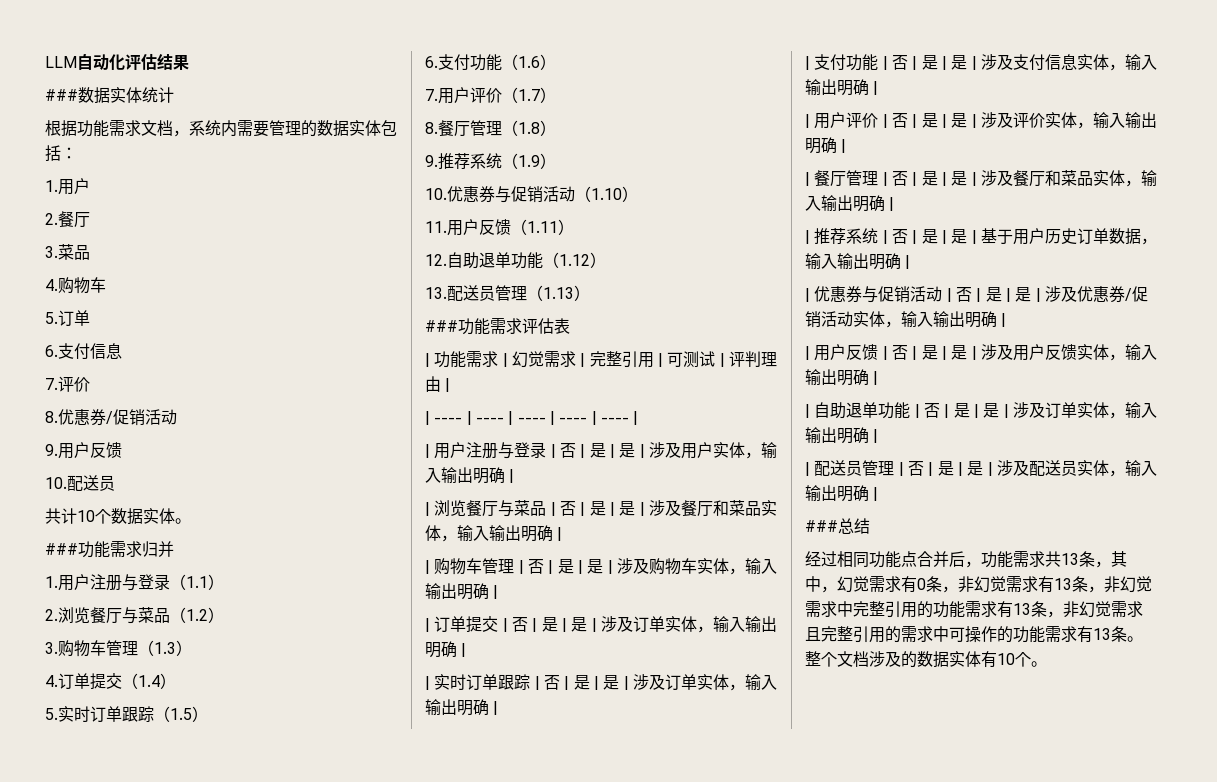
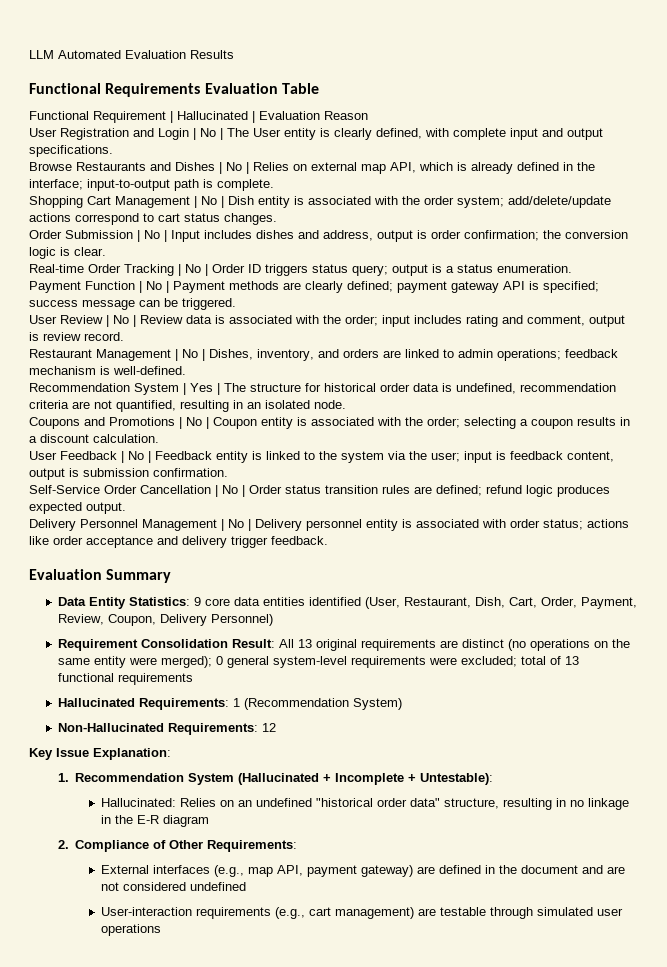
[77,53,189,70] [45,87,174,104] [45,120,397,137] [45,145,77,161] [45,178,90,195] [45,211,90,227] [45,244,90,260] [45,277,106,294] [45,310,90,326] [45,343,122,360] [45,376,90,392] [45,409,177,426] [45,442,122,459] [45,475,115,491] [45,508,191,525] [45,541,174,558] [45,574,224,591] [45,607,224,624] [45,640,192,657] [45,673,176,690] [45,706,208,722] [425,54,556,71] [425,87,556,104] [425,120,556,136] [425,153,556,170] [425,186,638,203] [425,219,574,236] [425,252,606,269] [425,285,590,301] [425,318,570,335] [425,351,777,368] [425,376,451,392] [425,411,639,425] [425,442,777,459] [425,467,515,484] [425,500,777,517] [425,525,563,542] [425,558,777,575] [425,583,499,600] [425,616,777,633] [425,641,467,658] [425,674,777,691] [425,699,499,716] [805,54,1157,71] [805,79,879,96] [805,112,1157,129] [805,137,847,154] [805,170,1157,187] [805,195,895,212] [805,228,1157,245] [805,253,911,270] [805,286,1148,303] [805,311,1007,328] [805,344,1157,361] [805,369,879,386] [805,402,1157,419] [805,427,879,444] [805,460,1157,477] [805,485,879,502] [805,518,870,534] [805,551,1127,568] [805,576,1152,593] [805,601,1143,618] [805,626,1143,643] [805,651,1047,668] 自动化评估结果 // ###数据实体统计 // 根据功能需求文档，系统内需要管理的数据实体包括： // 1.用户 // 2.餐厅 // 3.菜品 // 4.购物车 // 5.订单 // 6.支付信息 // 7.评价 // 8.优惠券/促销活动 // 9.用户反馈 // 10.配送员 // 共计10个数据实体。 // ###功能需求归并 // 1.用户注册与登录（1.1） // 2.浏览餐厅与菜品（1.2） // 3.购物车管理（1.3） // 4.订单提交（1.4） // 5.实时订单跟踪（1.5） // 6.支付功能（1.6） // 7.用户评价（1.7） // 8.餐厅管理（1.8） // 9.推荐系统（1.9） // 10.优惠券与促销活动（1.10） // 11.用户反馈（1.11） // 12.自助退单功能（1.12） // 13.配送员管理（1.13） // ###功能需求评估表 // | 功能需求 | 幻觉需求 | 完整引用 | 可测试 | 评判理由 | // | ---- | ---- | ---- | ---- | ---- | // | 用户注册与登录 | 否 | 是 | 是 | 涉及用户实体，输入输出明确 | // | 浏览餐厅与菜品 | 否 | 是 | 是 | 涉及餐厅和菜品实体，输入输出明确 | // | 购物车管理 | 否 | 是 | 是 | 涉及购物车实体，输入输出明确 | // | 订单提交 | 否 | 是 | 是 | 涉及订单实体，输入输出明确 | // | 实时订单跟踪 | 否 | 是 | 是 | 涉及订单实体，输入输出明确 | // | 支付功能 | 否 | 是 | 是 | 涉及支付信息实体，输入输出明确 | // | 用户评价 | 否 | 是 | 是 | 涉及评价实体，输入输出明确 | // | 餐厅管理 | 否 | 是 | 是 | 涉及餐厅和菜品实体，输入输出明确 | // | 推荐系统 | 否 | 是 | 是 | 基于用户历史订单数据，输入输出明确 | // | 优惠券与促销活动 | 否 | 是 | 是 | 涉及优惠券/促销活动实体，输入输出明确 | // | 用户反馈 | 否 | 是 | 是 | 涉及用户反馈实体，输入输出明确 | // | 自助退单功能 | 否 | 是 | 是 | 涉及订单实体，输入输出明确 | // | 配送员管理 | 否 | 是 | 是 | 涉及配送员实体，输入输出明确 | // ###总结 // 经过相同功能点合并后，功能需求共13条，其中，幻觉需求有0条，非幻觉需求有13条，非幻觉需求中完整引用的功能需求有13条，非幻觉需求且完整引用的需求中可操作的功能需求有13条。整个文档涉及的数据实体有10个。 -> [58,50,234,59] [29,83,319,97] [29,111,368,123] [29,128,603,140] [29,145,113,157] [29,162,595,174] [29,179,274,191] [29,196,611,208] [29,213,277,225] [29,230,628,242] [29,247,106,259] [29,264,572,276] [29,281,599,293] [29,298,236,310] [29,315,625,327] [29,332,124,341] [29,349,618,361] [29,366,186,375] [29,383,616,395] [29,400,346,412] [29,417,630,429] [29,434,159,443] [29,451,614,463] [29,468,228,480] [29,485,610,497] [29,502,126,514] [29,519,629,531] [29,536,328,548] [29,569,172,583] [57,597,637,609] [57,614,273,626] [57,639,630,651] [57,656,579,668] [57,673,193,685] [57,698,402,710] [57,723,276,735] [29,748,171,760] [57,773,494,785] [100,798,629,810] [100,815,209,827] [57,840,298,852] [100,865,625,877] [100,882,246,891] [100,907,623,919] [100,924,161,936] Automated Evaluation Results // Functional Requirements Evaluation Table // Functional Requirement | Hallucinated | Evaluation Reason // User Registration and Login | No | The User entity is clearly defined, with complete input and output specifications. // Browse Restaurants and Dishes | No | Relies on external map API, which is already defined in the interface; input-to-output path is complete. // Shopping Cart Management | No | Dish entity is associated with the order system; add/delete/update actions correspond to cart status changes. // Order Submission | No | Input includes dishes and address, output is order confirmation; the conversion logic is clear. // Real-time Order Tracking | No | Order ID triggers status query; output is a status enumeration. // Payment Function | No | Payment methods are clearly defined; payment gateway API is specified; success message can be triggered. // User Review | No | Review data is associated with the order; input includes rating and comment, output is review record. // Restaurant Management | No | Dishes, inventory, and orders are linked to admin operations; feedback mechanism is well-defined. // Recommendation System | Yes | The structure for historical order data is undefined, recommendation criteria are not quantified, resulting in an isolated node. // Coupons and Promotions | No | Coupon entity is associated with the order; selecting a coupon results in a discount calculation. // User Feedback | No | Feedback entity is linked to the system via the user; input is feedback content, output is submission confirmation. // Self-Service Order Cancellation | No | Order status transition rules are defined; refund logic produces expected output. // Delivery Personnel Management | No | Delivery personnel entity is associated with order status; actions like order acceptance and delivery trigger feedback. // Evaluation Summary // Data Entity Statistics: 9 core data entities identified (User, Restaurant, Dish, Cart, Order, Payment, Review, Coupon, Delivery Personnel) // Requirement Consolidation Result: All 13 original requirements are distinct (no operations on the same entity were merged); 0 general system-level requirements were excluded; total of 13 functional requirements // Hallucinated Requirements: 1 (Recommendation System) // Non-Hallucinated Requirements: 12 // Key Issue Explanation: // 1. Recommendation System (Hallucinated + Incomplete + Untestable): // Hallucinated: Relies on an undefined "historical order data" structure, resulting in no linkage in the E-R diagram // 2. Compliance of Other Requirements: // External interfaces (e.g., map API, payment gateway) are defined in the document and are not considered undefined // User-interaction requirements (e.g., cart management) are testable through simulated user operations

